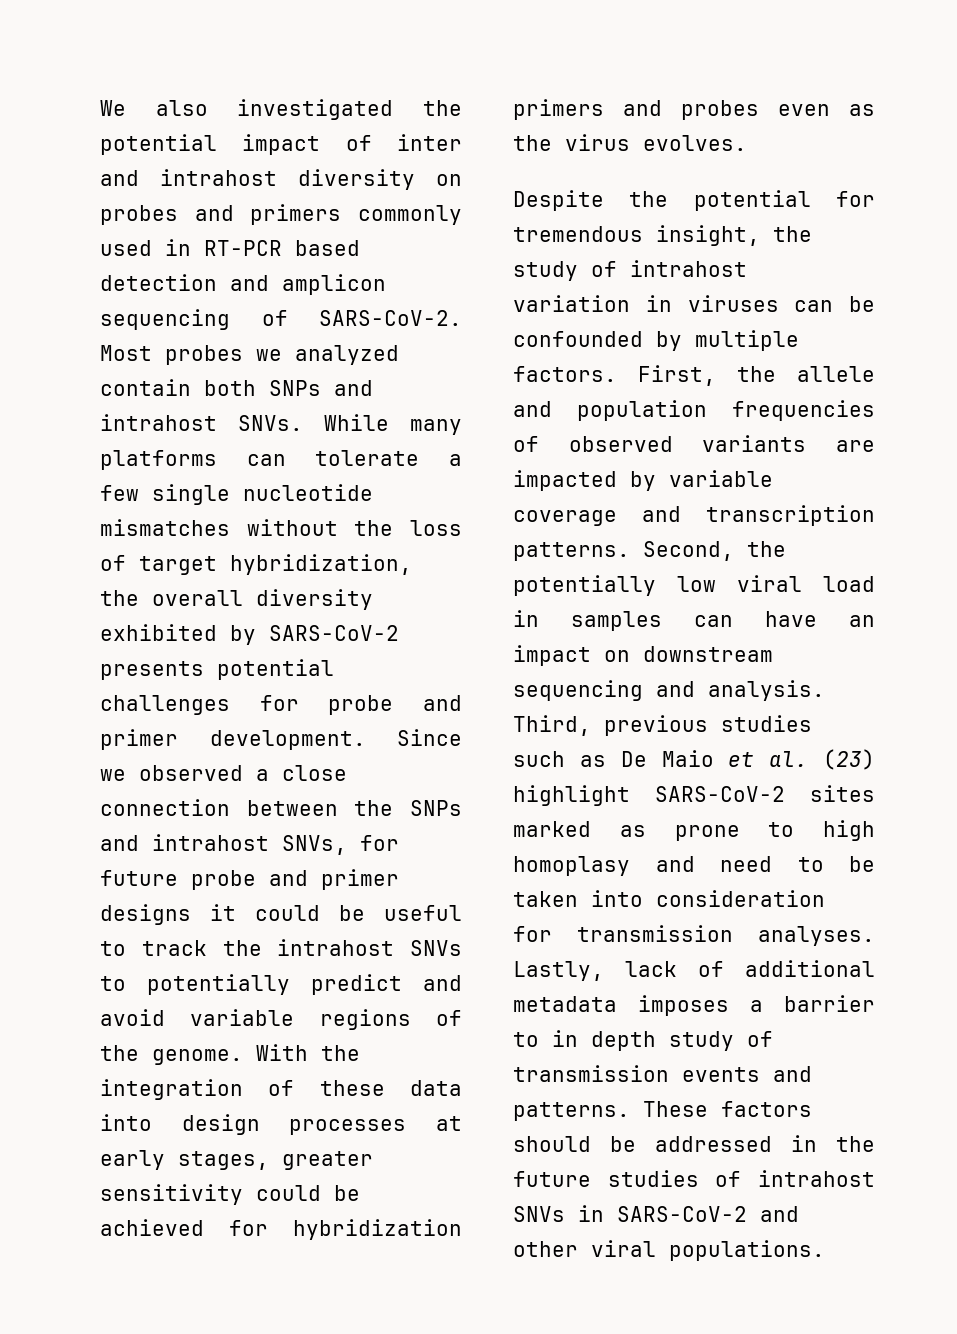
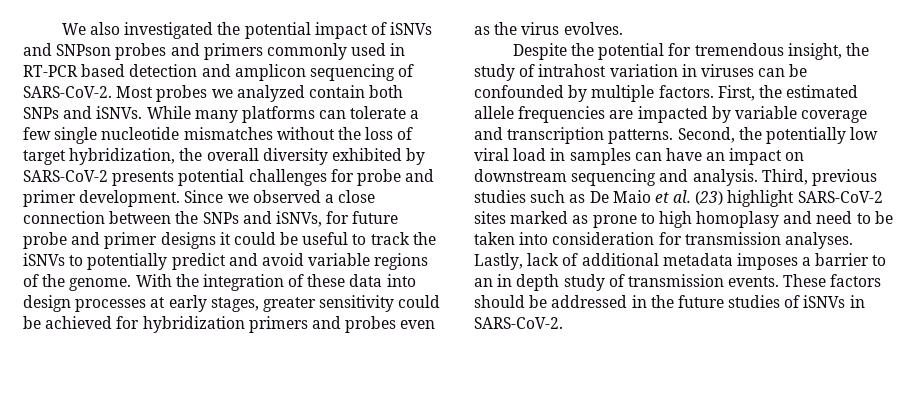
[397,134,462,151] [100,169,462,190] inter and intrahost diversity on -> [390,22,433,35] [23,43,112,56] iSNVs and SNPson
[100,414,303,431] intrahost SNVs. -> [96,106,143,119] iSNVs.
[152,834,347,855] intrahost SNVs, -> [275,211,322,227] iSNVs,
[277,939,462,956] intrahost SNVs -> [23,253,65,266] iSNVs
[797,366,875,382] [513,400,875,421] [513,435,807,452] allele and population frequencies of observed variants -> [786,85,859,98] [474,106,606,123] estimated allele frequencies
(539, 1039) none -> [474,278,493,287] an
[682,1066,812,1082] [513,1102,630,1121] events and patterns. -> [728,276,780,287] events.
[758,1170,875,1187] [513,1205,799,1222] [513,1240,825,1261] intrahost SNVs in SARS-CoV-2 and other viral populations. -> [803,295,865,308] [474,317,563,329] iSNVs in SARS-CoV-2.

